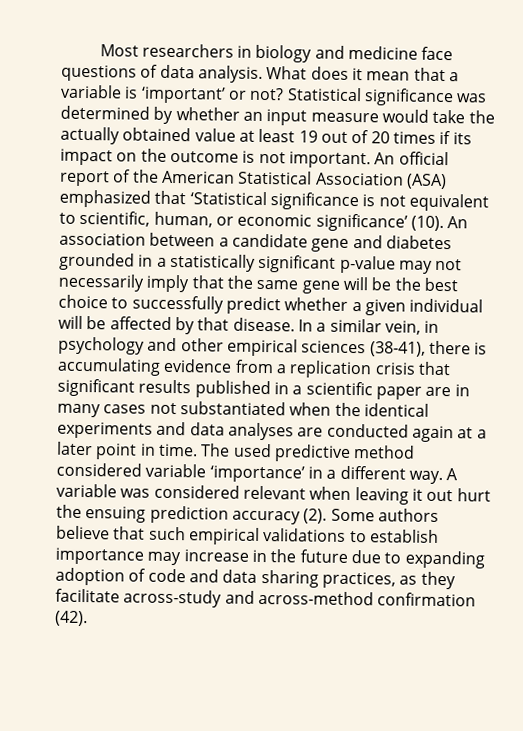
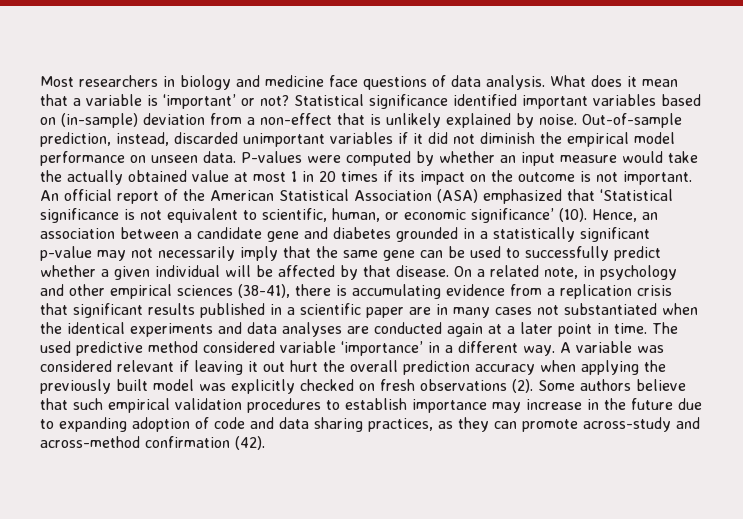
[456,93,488,103] [60,105,150,120] was determined -> [453,94,701,109] [40,113,682,128] [40,132,675,147] [40,151,411,166] identified important variables based on (in-sample) deviation from a non-effect that is unlikely explained by noise. Out-of-sample prediction, instead, discarded unimportant variables if it did not diminish the empirical model performance on unseen data. P-values were computed
[258,128,370,144] least 19 out of -> [253,171,314,182] most 1 in
[447,216,469,229] An -> [592,209,658,222] Hence, an
[342,276,458,292] [58,294,108,309] will be the best choice -> [420,246,501,258] can be used
[297,318,421,335] In a similar vein, -> [454,265,578,279] On a related note,
[309,486,352,501] when -> [179,360,189,372] if
[85,506,147,523] ensuing -> [350,360,398,372] overall
(301, 517) none -> [540,360,666,375] [40,379,507,394] when applying the previously built model was explicitly checked on fresh observations
[263,528,347,542] validations -> [175,398,321,413] validation procedures
[55,588,120,603] facilitate -> [494,419,578,432] can promote

